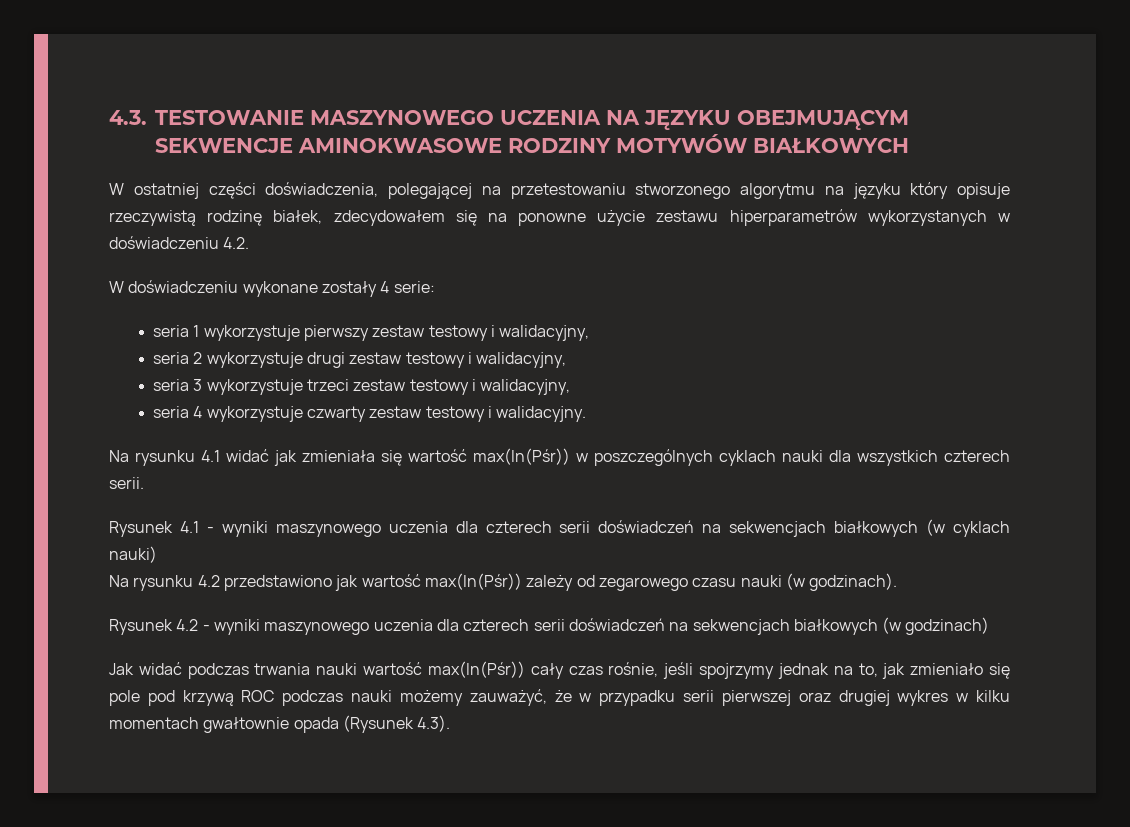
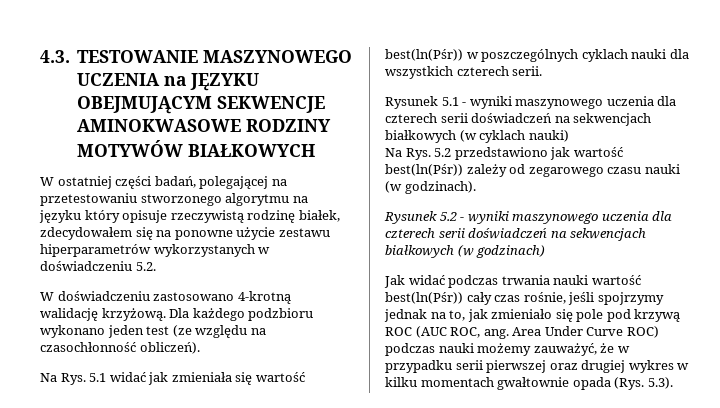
[606,110,640,125] NA -> [163,76,186,86] na
[265,182,379,197] doświadczenia, -> [154,176,196,188] badań,
[223,237,250,249] 4.2. -> [135,262,156,271] 5.2.
[242,281,435,297] [153,325,590,341] [153,352,567,368] [153,379,571,395] [153,406,587,422] [109,450,220,466] wykonane zostały 4 serie: // seria 1 wykorzystuje pierwszy zestaw testowy i walidacyjny, // seria 2 wykorzystuje drugi zestaw testowy i walidacyjny, // seria 3 wykorzystuje trzeci zestaw testowy i walidacyjny, // seria 4 wykorzystuje czwarty zestaw testowy i walidacyjny. // Na rysunku 4.1 -> [153,291,291,304] [40,308,314,321] [40,325,266,338] [40,342,200,354] [40,373,107,385] zastosowano 4-krotną walidację krzyżową. Dla każdego podzbioru wykonano jeden test (ze względu na czasochłonność obliczeń). // Na Rys. 5.1
[473,448,570,465] max(ln(Pśr)) -> [385,49,463,61] best(ln(Pśr))
[179,521,199,533] 4.1 -> [441,97,459,106] 5.1
[133,575,220,591] rysunku 4.2 -> [405,148,452,160] Rys. 5.2
[424,573,522,590] max(ln(Pśr)) -> [385,164,463,176] best(ln(Pśr))
[176,619,199,631] 4.2 -> [439,212,457,221] 5.2
[427,661,525,678] max(ln(Pśr)) -> [385,292,463,304] best(ln(Pśr))
(275, 696) none -> [415,326,659,339] (AUC ROC, ang. Area Under Curve ROC)
[342,715,451,733] (Rysunek 4.3). -> [614,377,673,390] (Rys. 5.3).

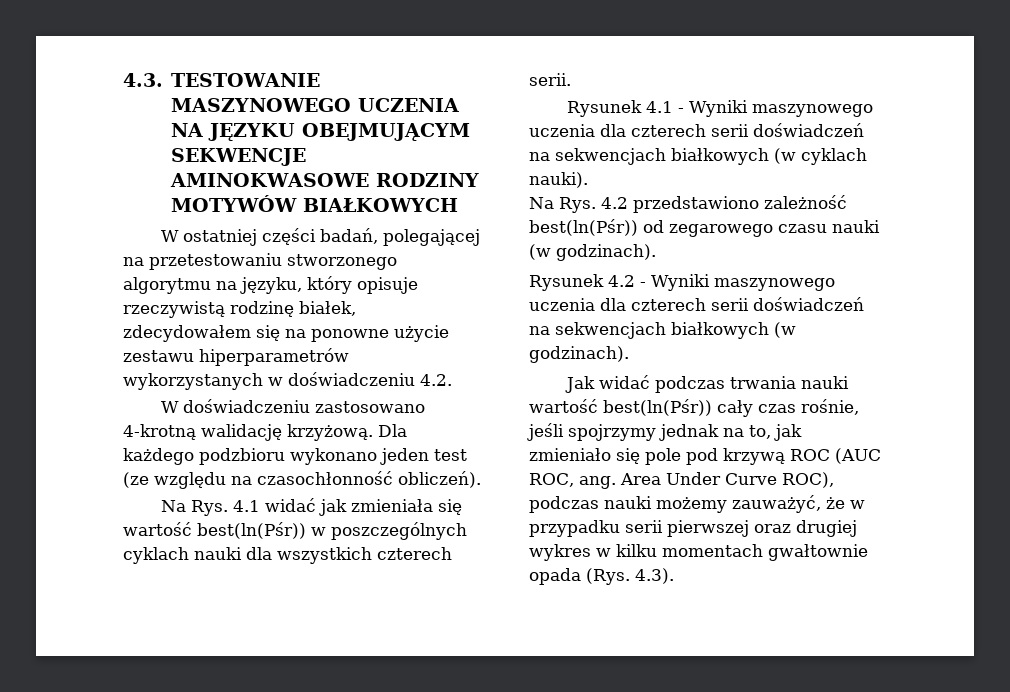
[163,76,186,86] na -> [171,123,204,137] NA
[39,210,81,223] języku -> [240,277,302,294] języku,
[135,262,156,271] 5.2. -> [420,374,452,386] 4.2.
[89,373,107,382] 5.1 -> [232,500,260,512] 4.1
[441,96,512,109] 5.1 - wyniki -> [645,100,748,117] 4.1 - Wyniki
[528,130,569,142] [385,147,623,160] [385,164,507,177] nauki) // Na Rys. 5.2 przedstawiono jak wartość best(ln(Pśr)) zależy -> [529,172,588,188] [529,195,847,213] [529,219,638,236] nauki). // Na Rys. 4.2 przedstawiono zależność best(ln(Pśr))
[439,211,509,224] 5.2 - wyniki -> [608,274,710,291] 4.2 - Wyniki
[476,245,546,258] godzinach) -> [529,346,629,363] godzinach).
[626,326,659,338] ROC) -> [782,472,834,488] ROC),
[647,377,673,389] 5.3). -> [635,568,674,584] 4.3).

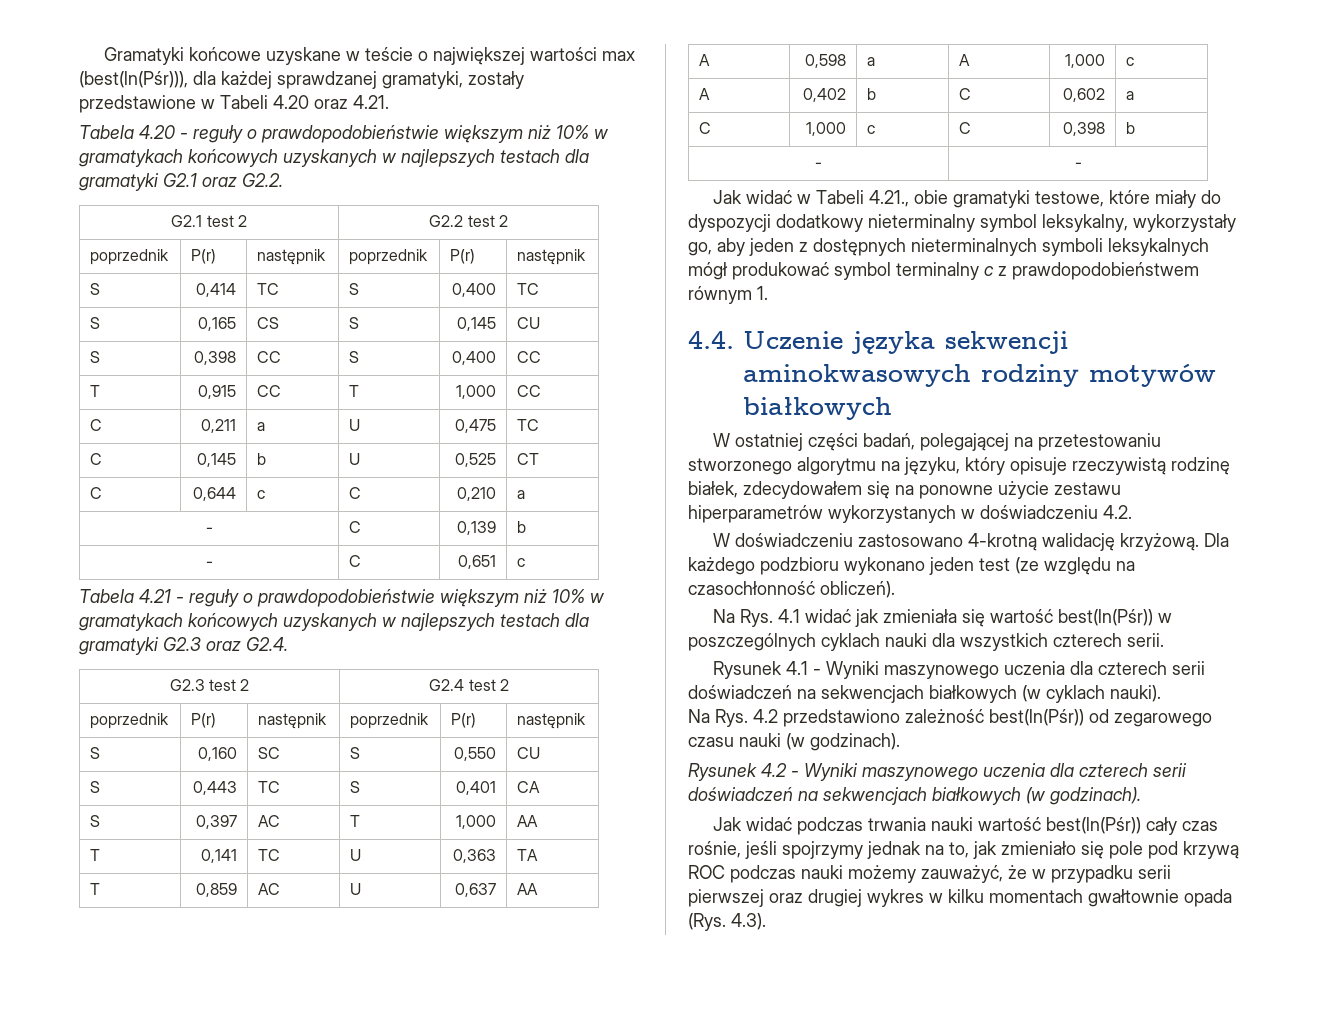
[123,73,321,87] [171,98,460,112] [171,123,471,141] [171,148,307,166] [170,173,480,187] [171,195,459,212] 4.3. TESTOWANIE MASZYNOWEGO UCZENIA NA JĘZYKU OBEJMUJĄCYM SEKWENCJE AMINOKWASOWE RODZINY MOTYWÓW BIAŁKOWYCH -> [104,47,636,65] [79,71,524,89] [79,95,389,113] [79,124,609,143] [79,148,589,167] [79,173,283,191] [171,215,247,227] [429,215,508,227] [90,249,170,265] [191,249,217,264] [257,249,327,265] [349,249,429,265] [450,249,476,264] [517,249,587,265] [90,283,101,295] [195,283,236,297] [257,283,280,295] [349,283,360,295] [451,283,496,297] [517,283,540,295] [90,317,101,329] [197,317,236,331] [257,317,280,329] [349,317,360,329] [456,317,496,331] [517,317,541,329] [90,351,101,363] [193,351,236,365] [257,351,282,363] [349,351,360,363] [451,351,496,365] [517,351,542,363] [90,385,101,397] [197,385,236,399] [257,385,282,397] [349,385,360,397] [455,385,496,399] [517,385,542,397] [90,419,103,431] [200,419,236,433] [257,422,266,431] [349,419,361,431] [454,419,496,433] [517,419,540,431] [90,453,103,465] [196,453,236,467] [257,453,267,465] [349,453,361,465] [454,453,496,467] [517,453,540,465] [90,487,103,499] [192,487,236,501] [257,490,266,499] [349,487,362,499] [456,487,496,501] [517,490,526,499] [205,527,213,533] [349,521,362,533] [456,521,496,535] [517,521,527,533] [205,561,213,567] [349,555,362,567] [457,555,496,569] [517,558,526,567] [79,588,605,607] [79,612,589,631] [79,637,288,655] [169,679,250,691] [429,679,509,691] [90,713,170,729] [191,713,217,728] [258,713,328,729] [350,713,430,729] [451,713,477,728] [517,713,587,729] [90,747,101,759] [197,747,237,761] [258,747,281,759] [350,747,361,759] [453,747,496,761] [517,747,541,759] [90,781,101,793] [192,781,237,795] [258,781,281,793] [350,781,361,793] [455,781,496,795] [517,781,541,793] [90,815,101,827] [195,815,237,829] [258,815,281,827] [350,815,361,827] [455,815,496,829] [517,815,539,827] [90,849,101,861] [200,849,237,863] [258,849,281,861] [350,849,362,861] [452,849,496,863] [517,849,539,861] [90,883,101,895] [195,883,237,897] [258,883,281,895] [350,883,362,895] [454,883,496,897] [517,883,539,895] [699,54,711,66] [804,54,846,68] [867,57,876,66] [959,54,971,66] [1064,54,1105,68] [1126,57,1135,66] [699,88,711,100] [802,88,846,102] [867,88,877,100] [959,88,972,100] [1062,88,1105,102] [1126,91,1135,100] [699,122,712,134] [805,122,846,136] [867,125,876,134] [959,122,972,134] [1062,122,1105,136] [1126,122,1136,134] [815,162,822,168] [1074,162,1082,168] [713,190,1222,208] [688,214,1236,232] [688,238,1209,256] [688,262,1199,280] [688,286,768,304] [688,331,1068,354] [743,364,1216,387] [743,397,892,420] Gramatyki końcowe uzyskane w teście o największej wartości max (best(ln(Pśr))), dla każdej sprawdzanej gramatyki, zostały przedstawione w Tabeli 4.20 oraz 4.21. // Tabela 4.20 - reguły o prawdopodobieństwie większym niż 10% w gramatykach końcowych uzyskanych w najlepszych testach dla gramatyki G2.1 oraz G2.2. // G2.1 test 2 | G2.2 test 2 // poprzednik | P(r) | następnik | poprzednik | P(r) | następnik // S | 0,414 | TC | S | 0,400 | TC // S | 0,165 | CS | S | 0,145 | CU // S | 0,398 | CC | S | 0,400 | CC // T | 0,915 | CC | T | 1,000 | CC // C | 0,211 | a | U | 0,475 | TC // C | 0,145 | b | U | 0,525 | CT // C | 0,644 | c | C | 0,210 | a // - | C | 0,139 | b // - | C | 0,651 | c // Tabela 4.21 - reguły o prawdopodobieństwie większym niż 10% w gramatykach końcowych uzyskanych w najlepszych testach dla gramatyki G2.3 oraz G2.4. // G2.3 test 2 | G2.4 test 2 // poprzednik | P(r) | następnik | poprzednik | P(r) | następnik // S | 0,160 | SC | S | 0,550 | CU // S | 0,443 | TC | S | 0,401 | CA // S | 0,397 | AC | T | 1,000 | AA // T | 0,141 | TC | U | 0,363 | TA // T | 0,859 | AC | U | 0,637 | AA // A | 0,598 | a | A | 1,000 | c // A | 0,402 | b | C | 0,602 | a // C | 1,000 | c | C | 0,398 | b // - | - // Jak widać w Tabeli 4.21., obie gramatyki testowe, które miały do dyspozycji dodatkowy nieterminalny symbol leksykalny, wykorzystały go, aby jeden z dostępnych nieterminalnych symboli leksykalnych mógł produkować symbol terminalny c z prawdopodobieństwem równym 1. // 4.4. Uczenie języka sekwencji aminokwasowych rodziny motywów białkowych
[835,448,881,464] [529,472,834,489] (AUC ROC, ang. Area Under Curve ROC), -> (725, 872) none

